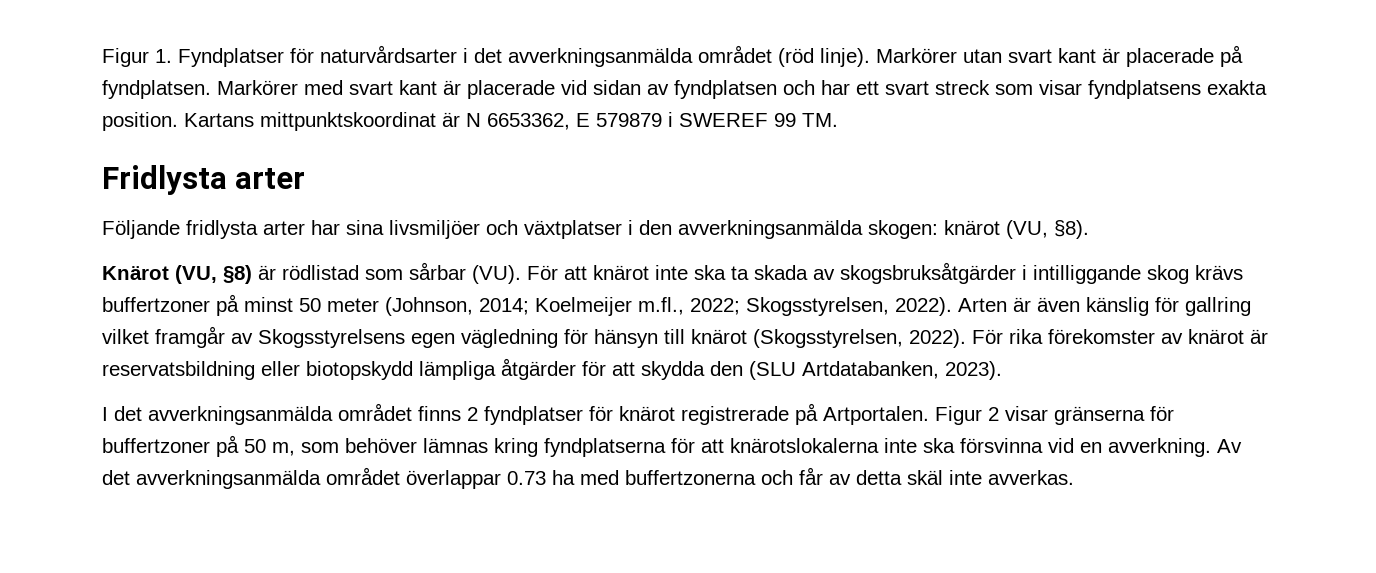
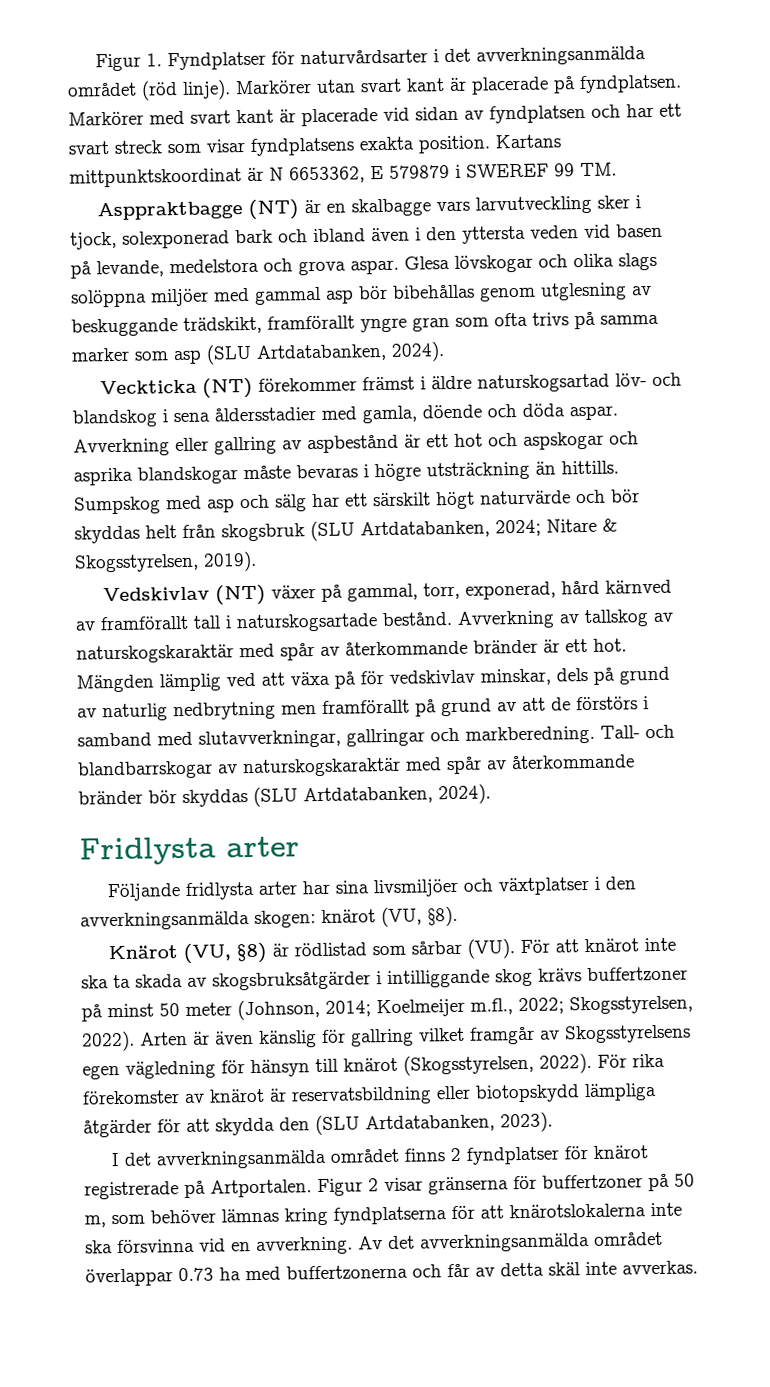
(838, 120) none -> [96,195,641,221] [70,223,663,250] [70,252,657,279] [70,282,652,308] [71,311,659,337] [71,341,445,365] [99,372,682,399] [72,403,618,428] [73,431,639,457] [73,460,619,486] [74,489,640,515] [74,518,618,544] [74,550,257,573] [102,579,672,606] [75,609,673,633] [76,638,627,664] [76,666,670,693] [77,696,649,722] [77,724,675,749] [77,754,635,780] [78,783,491,808] // Asppraktbagge (NT) är en skalbagge vars larvutveckling sker i tjock, solexponerad bark och ibland även i den yttersta veden vid basen på levande, medelstora och grova aspar. Glesa lövskogar och olika slags solöppna miljöer med gammal asp bör bibehållas genom utglesning av beskuggande trädskikt, framförallt yngre gran som ofta trivs på samma marker som asp (SLU Artdatabanken, 2024). // Veckticka (NT) förekommer främst i äldre naturskogsartad löv- och blandskog i sena åldersstadier med gamla, döende och döda aspar. Avverkning eller gallring av aspbestånd är ett hot och aspskogar och asprika blandskogar måste bevaras i högre utsträckning än hittills. Sumpskog med asp och sälg har ett särskilt högt naturvärde och bör skyddas helt från skogsbruk (SLU Artdatabanken, 2024; Nitare & Skogsstyrelsen, 2019). // Vedskivlav (NT) växer på gammal, torr, exponerad, hård kärnved av framförallt tall i naturskogsartade bestånd. Avverkning av tallskog av naturskogskaraktär med spår av återkommande bränder är ett hot. Mängden lämplig ved att växa på för vedskivlav minskar, dels på grund av naturlig nedbrytning men framförallt på grund av att de förstörs i samband med slutavverkningar, gallringar och markberedning. Tall- och blandbarrskogar av naturskogskaraktär med spår av återkommande bränder bör skyddas (SLU Artdatabanken, 2024).

